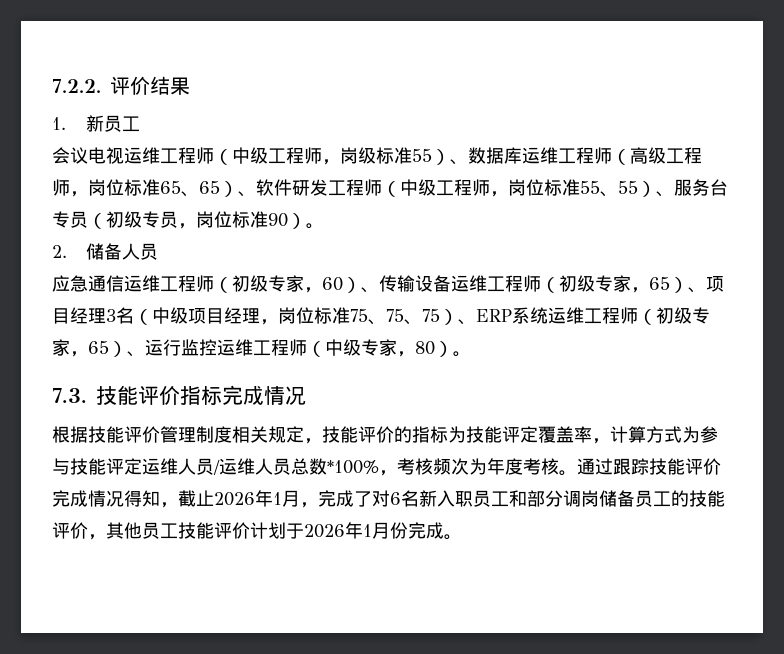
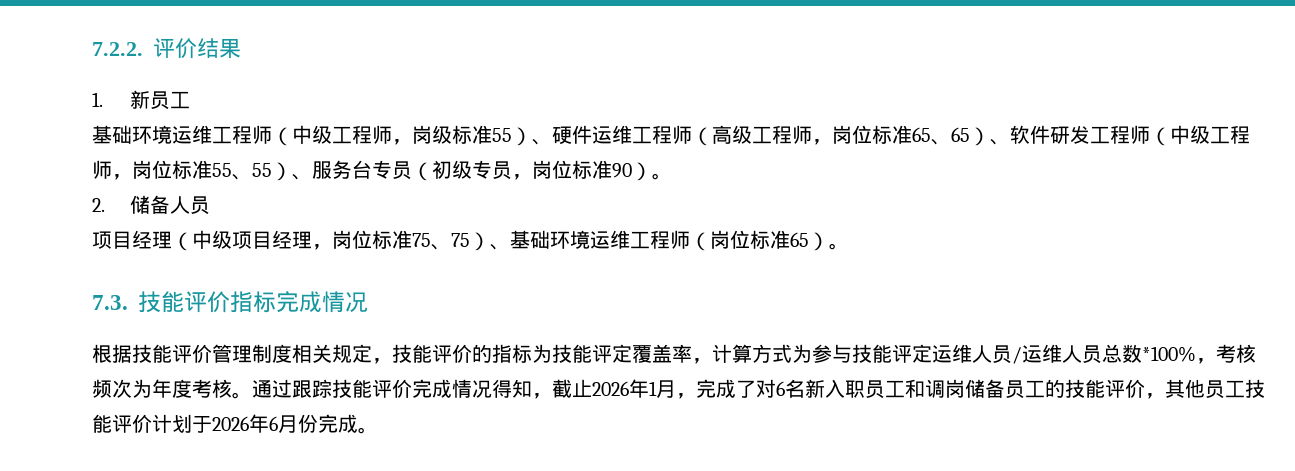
[52,147,124,164] 会议电视 -> [92,125,172,144] 基础环境
[468,147,522,164] 数据库 -> [552,125,592,145] 硬件
[52,275,724,293] [52,307,134,324] 应急通信运维工程师（初级专家，60）、传输设备运维工程师（初级专家，65）、项目经理3名 -> [92,230,172,249] 项目经理
[404,307,710,325] [52,339,435,357] 、75）、ERP系统运维工程师（初级专家，65）、运行监控运维工程师（中级专家，80 -> [470,230,809,251] ）、基础环境运维工程师（岗位标准65
[527,490,563,507] 部分 -> (925, 388) none
[363,524,372,537] 1 -> [269,416,278,431] 6

